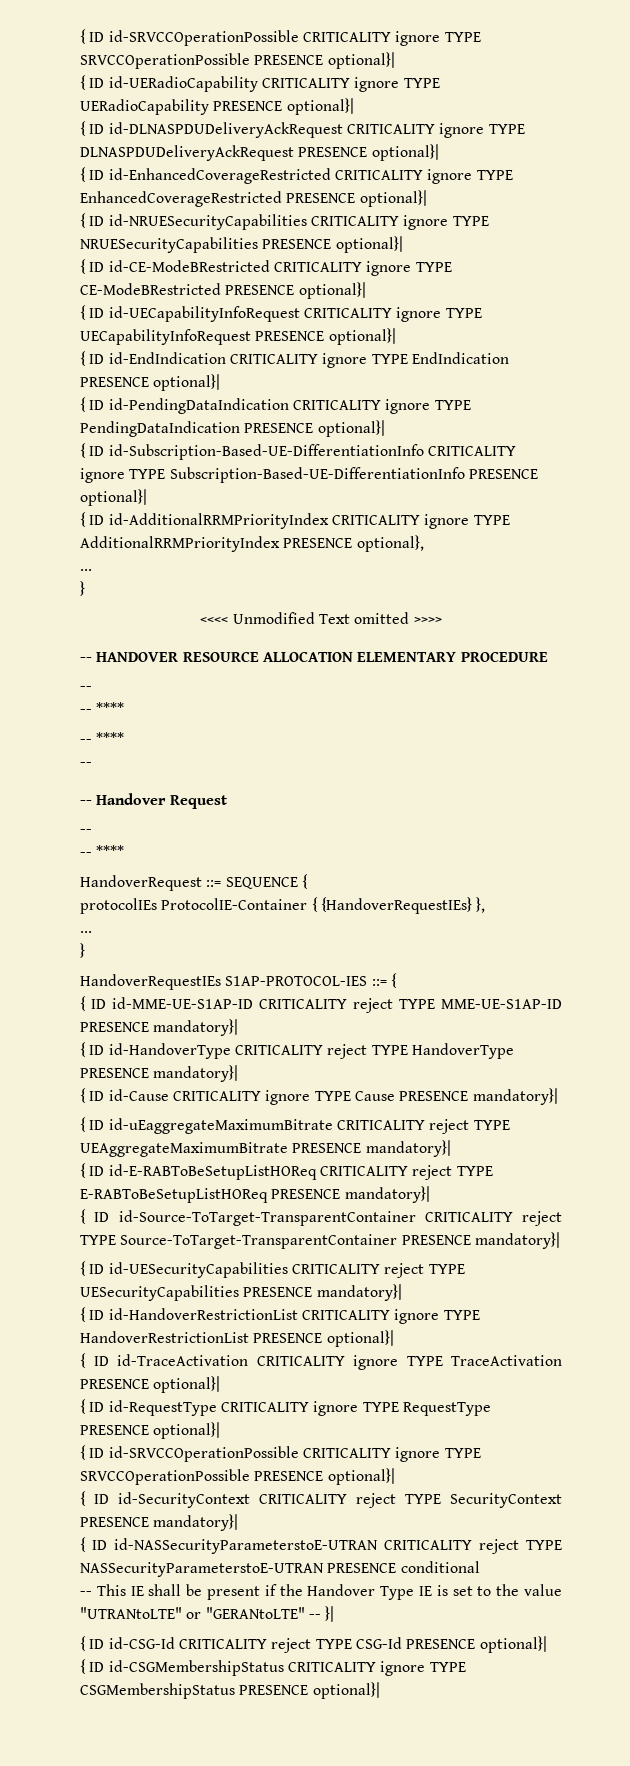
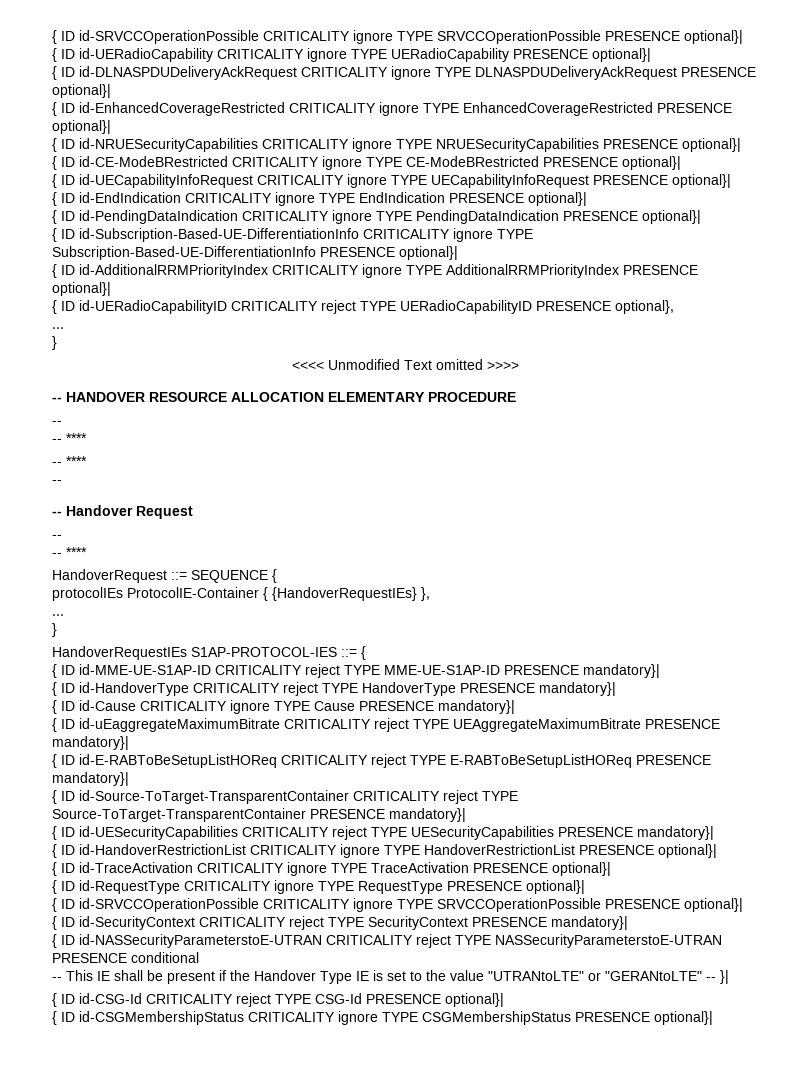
(353, 543) none -> [52,282,111,296] [52,300,611,314] optional}| // { ID id-UERadioCapabilityID CRITICALITY reject TYPE UERadioCapabilityID PRESENCE

